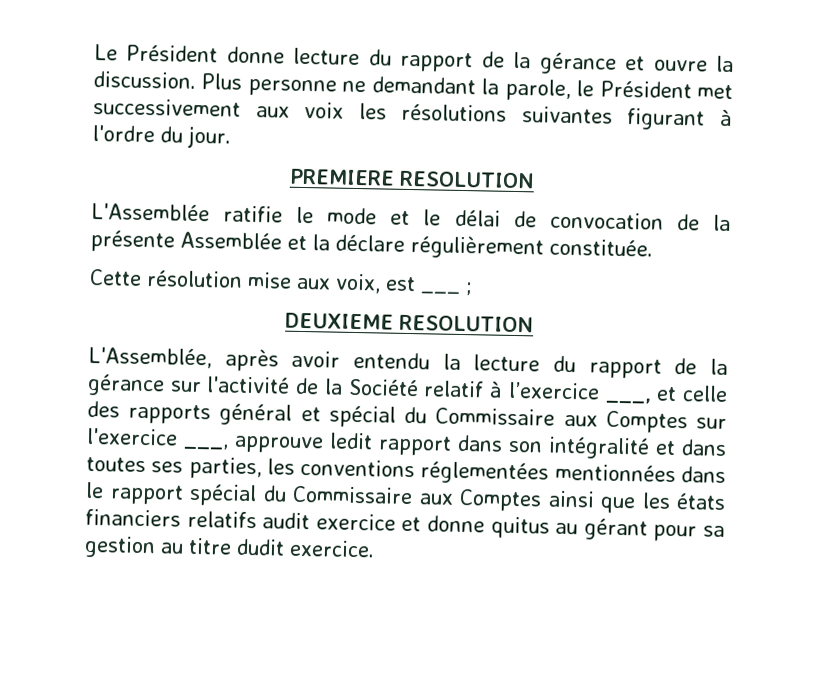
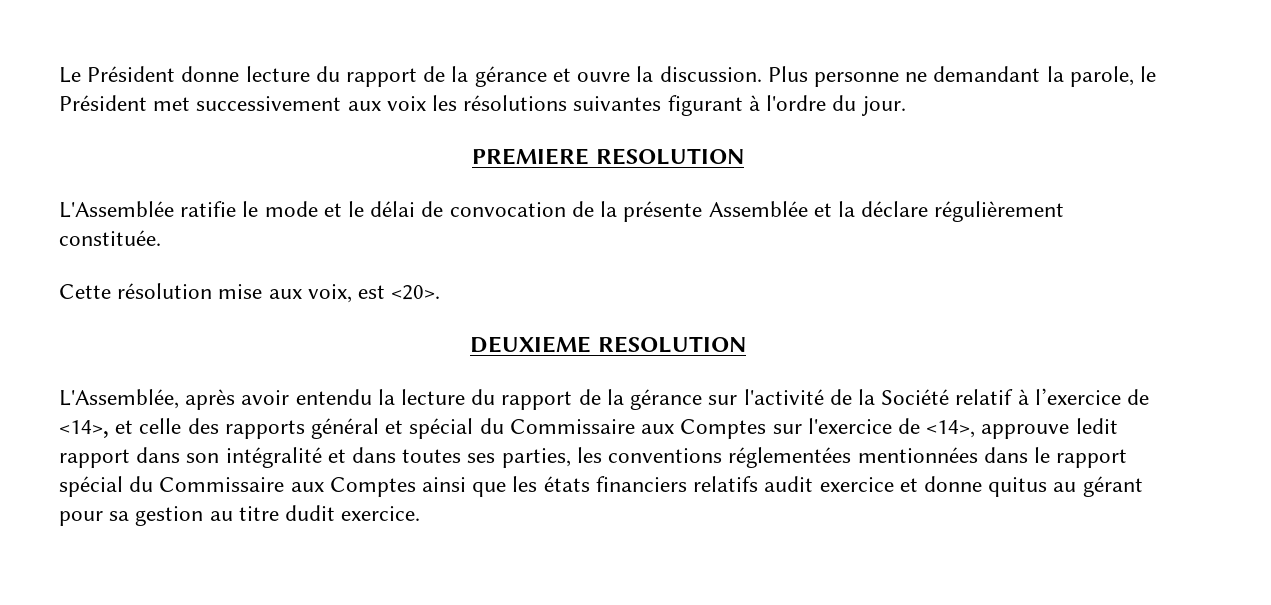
[420,282,473,296] ___ ; -> [391,285,441,300] <20>.
[604,397,651,404] ___, -> [1126,389,1149,405] [59,420,109,438] de <14>,
[183,443,228,450] ___, -> [897,418,976,438] de <14>,

